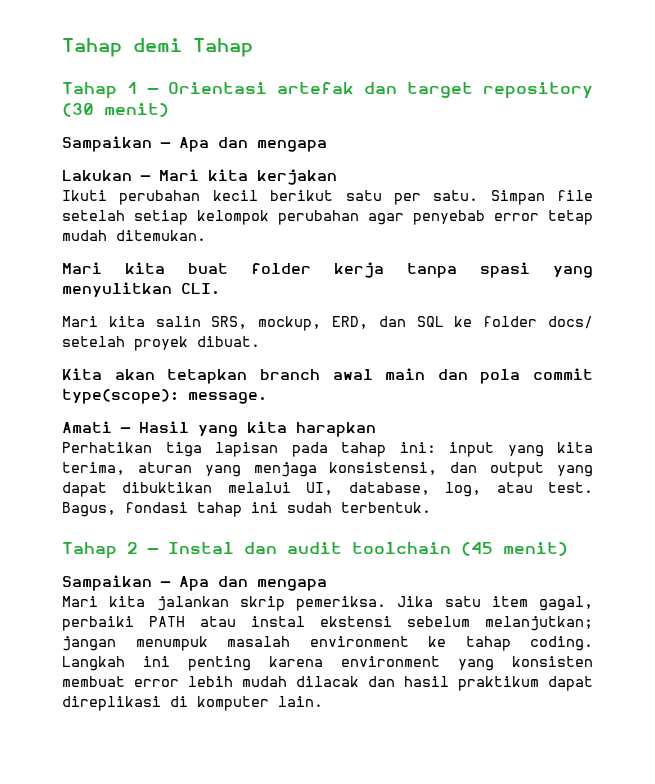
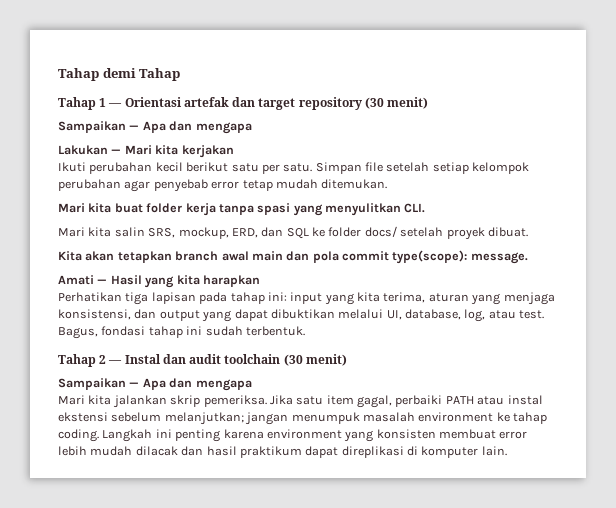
[461,542,493,556] (45 -> [283,354,303,366] (30

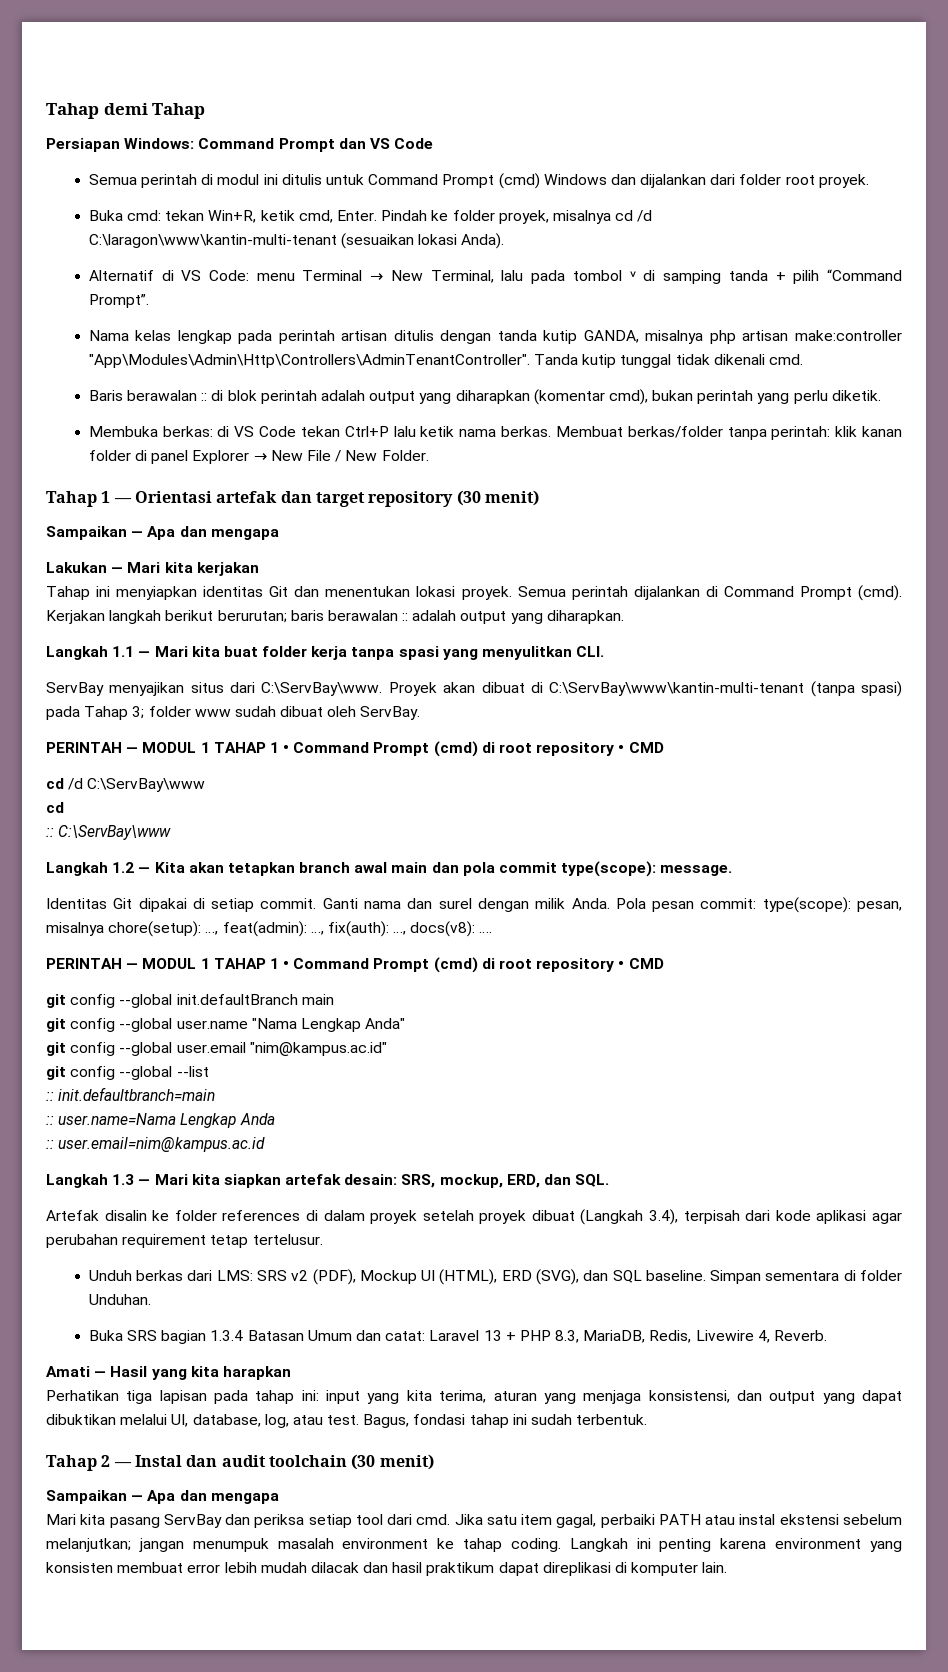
(181, 74) none -> [46,138,434,152] [88,173,869,189] [88,210,653,224] [88,233,505,249] [88,269,902,284] [88,294,149,308] [88,330,902,344] [88,354,803,368] [88,389,881,405] [88,426,902,440] [88,450,429,464] // Persiapan Windows: Command Prompt dan VS Code // Semua perintah di modul ini ditulis untuk Command Prompt (cmd) Windows dan dijalankan dari folder root proyek. // Buka cmd: tekan Win+R, ketik cmd, Enter. Pindah ke folder proyek, misalnya cd /d C:\laragon\www\kantin-multi-tenant (sesuaikan lokasi Anda). // Alternatif di VS Code: menu Terminal → New Terminal, lalu pada tombol ˅ di samping tanda + pilih “Command Prompt”. // Nama kelas lengkap pada perintah artisan ditulis dengan tanda kutip GANDA, misalnya php artisan make:controller "App\Modules\Admin\Http\Controllers\AdminTenantController". Tanda kutip tunggal tidak dikenali cmd. // Baris berawalan :: di blok perintah adalah output yang diharapkan (komentar cmd), bukan perintah yang perlu diketik. // Membuka berkas: di VS Code tekan Ctrl+P lalu ketik nama berkas. Membuat berkas/folder tanpa perintah: klik kanan folder di panel Explorer → New File / New Folder.
[58,162,530,174] [58,179,388,192] Ikuti perubahan kecil berikut satu per satu. Simpan file setelah setiap kelompok perubahan agar penyebab error tetap mudah ditemukan. // -> [46,585,902,601] [46,610,624,624] [46,646,151,660] Tahap ini menyiapkan identitas Git dan menentukan lokasi proyek. Semua perintah dijalankan di Command Prompt (cmd). Kerjakan langkah berikut berurutan; baris berawalan :: adalah output yang diharapkan. // Langkah 1.1 —
[58,226,528,240] Mari kita salin SRS, mockup, ERD, dan SQL ke folder docs/ setelah proyek dibuat. // -> [46,681,902,697] [46,706,421,720] [46,741,664,757] [46,778,206,792] [46,802,64,813] [46,825,172,840] [46,862,151,876] ServBay menyajikan situs dari C:\ServBay\www. Proyek akan dibuat di C:\ServBay\www\kantin-multi-tenant (tanpa spasi) pada Tahap 3; folder www sudah dibuat oleh ServBay. // PERINTAH — MODUL 1 TAHAP 1 • Command Prompt (cmd) di root repository • CMD // cd /d C:\ServBay\www // cd // :: C:\ServBay\www // Langkah 1.2 —
(528, 258) none -> [46,897,902,913] [46,921,493,937] [46,957,664,973] [46,994,334,1008] [46,1018,406,1032] [46,1042,387,1056] [46,1066,209,1080] [46,1087,216,1101] [46,1113,275,1128] [46,1137,266,1152] [46,1174,610,1188] [46,1209,903,1225] [46,1234,323,1248] [88,1269,902,1285] [88,1294,151,1305] [88,1330,827,1344] // Identitas Git dipakai di setiap commit. Ganti nama dan surel dengan milik Anda. Pola pesan commit: type(scope): pesan, misalnya chore(setup): …, feat(admin): …, fix(auth): …, docs(v8): …. // PERINTAH — MODUL 1 TAHAP 1 • Command Prompt (cmd) di root repository • CMD // git config --global init.defaultBranch main // git config --global user.name "Nama Lengkap Anda" // git config --global user.email "nim@kampus.ac.id" // git config --global --list // :: init.defaultbranch=main // :: user.name=Nama Lengkap Anda // :: user.email=nim@kampus.ac.id // Langkah 1.3 — Mari kita siapkan artefak desain: SRS, mockup, ERD, dan SQL. // Artefak disalin ke folder references di dalam proyek setelah proyek dibuat (Langkah 3.4), terpisah dari kode aplikasi agar perubahan requirement tetap tertelusur. // Unduh berkas dari LMS: SRS v2 (PDF), Mockup UI (HTML), ERD (SVG), dan SQL baseline. Simpan sementara di folder Unduhan. // Buka SRS bagian 1.3.4 Batasan Umum dan catat: Laravel 13 + PHP 8.3, MariaDB, Redis, Livewire 4, Reverb.
[112,395,267,408] jalankan skrip pemeriksa. -> [109,1514,451,1528] pasang ServBay dan periksa setiap tool dari cmd.

